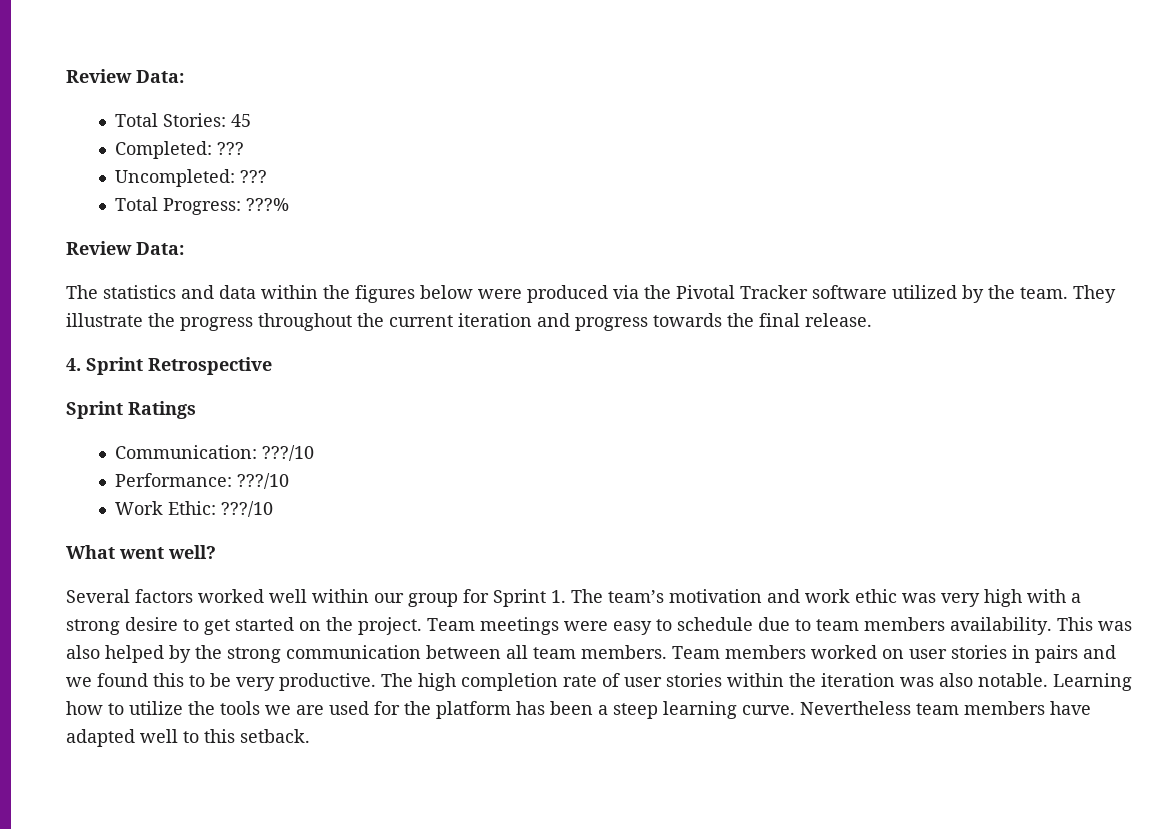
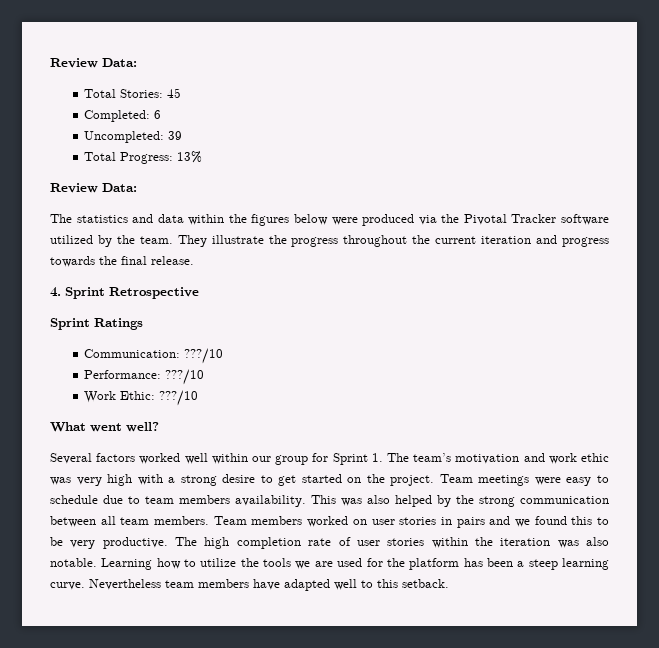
[217,142,245,155] ??? -> [154,110,162,119] 6
[240,170,268,183] ??? -> [168,131,183,140] 39
[246,198,290,211] ???% -> [177,151,203,163] 13%

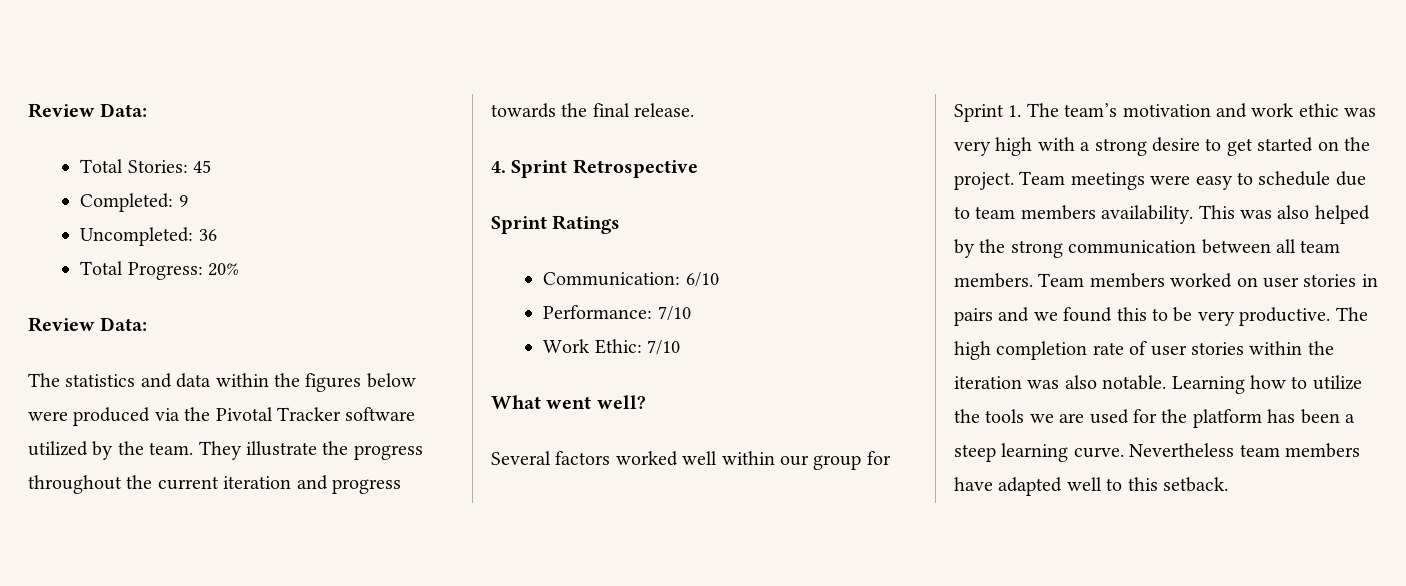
[154,110,162,119] 6 -> [178,195,188,207] 9
[168,131,183,140] 39 -> [198,229,217,241] 36
[177,151,203,163] 13% -> [208,263,240,276] 20%
[184,348,224,364] ???/10 -> [685,272,719,287] 6/10
[165,369,205,385] ???/10 -> [657,306,691,321] 7/10
[159,390,199,406] ???/10 -> [647,340,681,355] 7/10

